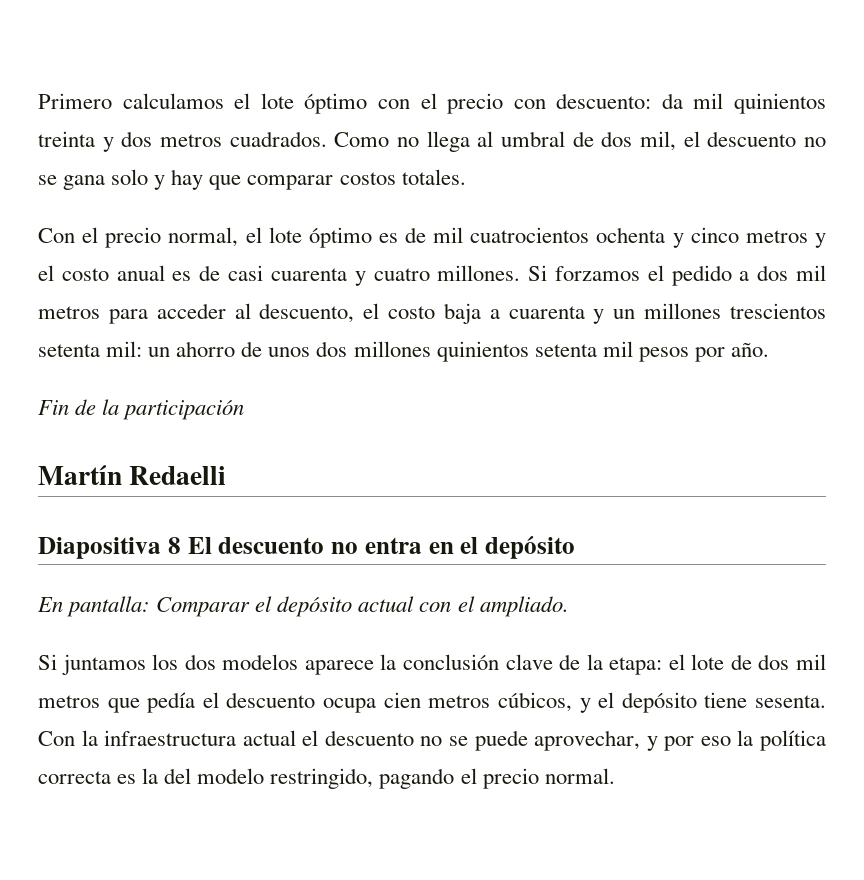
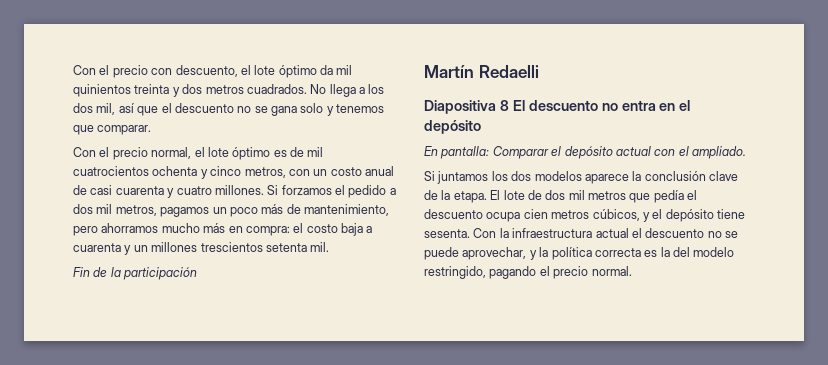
[38,93,652,114] Primero calculamos el lote óptimo con el precio con descuento: -> [73,65,317,78] Con el precio con descuento, el lote óptimo
[334,131,676,152] Como no llega al umbral de dos mil, -> [310,84,385,97] [73,103,159,116] No llega a los dos mil, así que
[171,169,466,190] hay que comparar costos totales. -> [336,104,385,113] [73,125,152,135] tenemos que comparar.
[745,230,826,248] [38,265,54,281] metros y el -> [244,167,328,178] metros, con un
[172,271,192,281] es -> (394, 171) none
[38,303,355,324] metros para acceder al descuento, -> [115,204,389,217] [73,223,290,236] metros, pagamos un poco más de mantenimiento, pero ahorramos mucho más en compra:
[106,341,769,362] mil: un ahorro de unos dos millones quinientos setenta mil pesos por año. -> [310,242,330,252] mil.
[609,654,685,675] etapa: el -> [453,190,501,203] etapa. El
[664,736,731,751] por eso -> (537, 255) none

